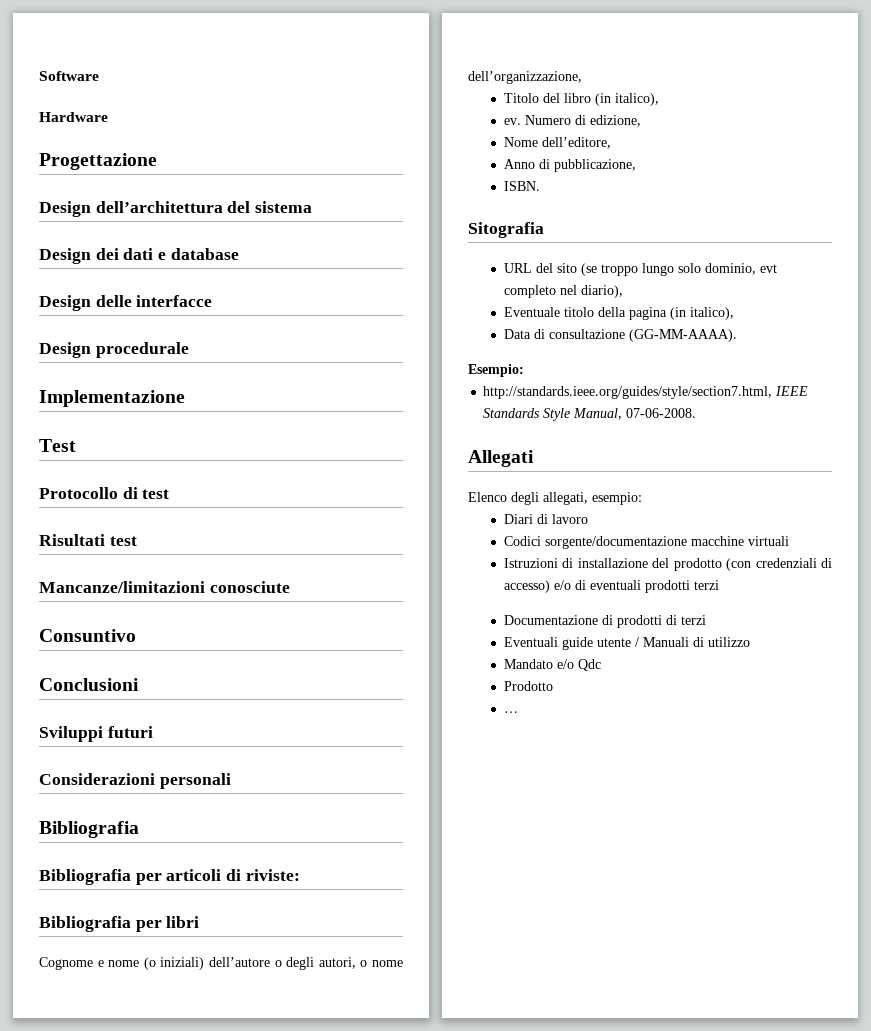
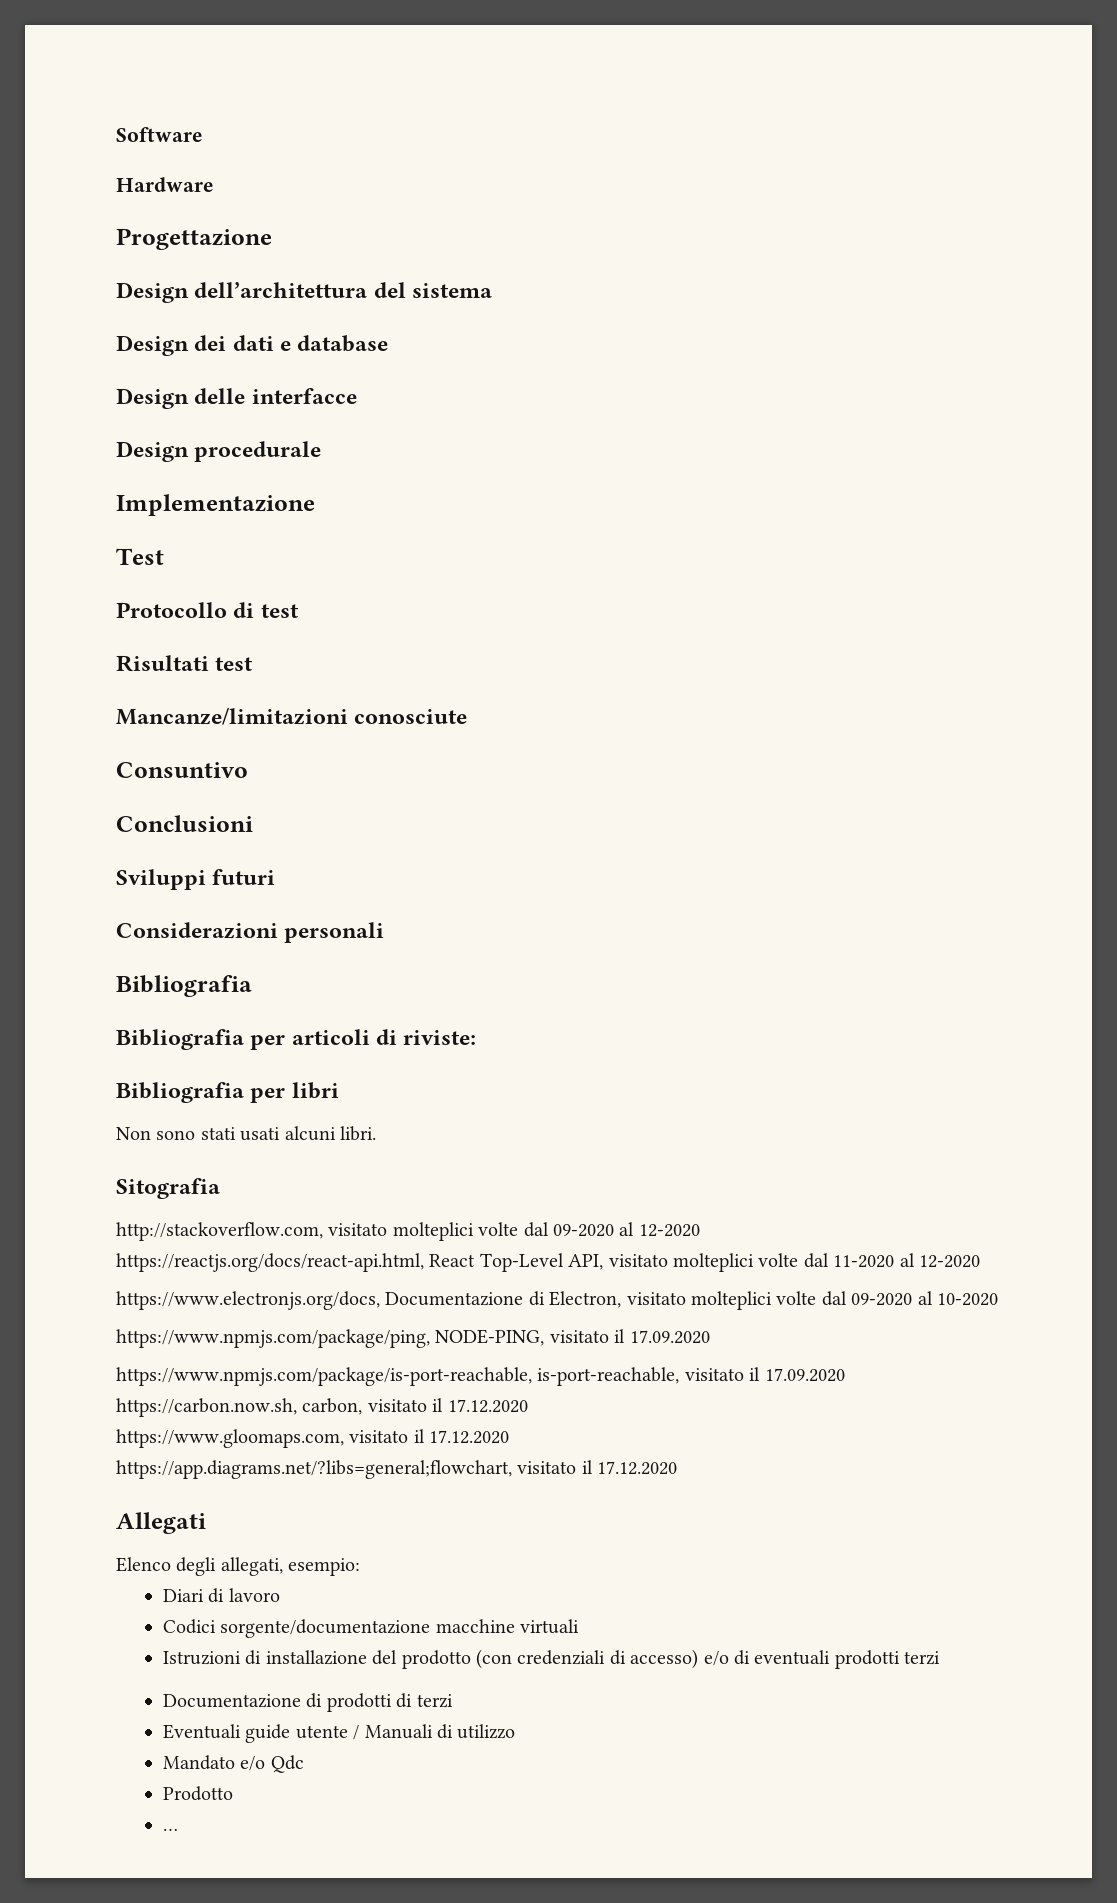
[39,957,403,970] [468,71,582,84] [503,93,659,106] [503,115,641,127] [503,137,611,149] [503,159,636,172] [503,181,540,191] [468,222,544,238] [503,263,777,276] [503,285,623,298] [503,307,734,320] [503,329,737,342] [468,364,524,377] [483,386,809,399] [483,408,697,421] Cognome e nome (o iniziali) dell’autore o degli autori, o nome dell’organizzazione, // Titolo del libro (in italico), // ev. Numero di edizione, // Nome dell’editore, // Anno di pubblicazione, // ISBN. // Sitografia // URL del sito (se troppo lungo solo dominio, evt completo nel diario), // Eventuale titolo della pagina (in italico), // Data di consultazione (GG-MM-AAAA). // Esempio: // http://standards.ieee.org/guides/style/section7.html, IEEE Standards Style Manual, 07-06-2008. -> [116,1126,376,1141] [116,1178,220,1199] [116,1222,700,1241] [116,1253,980,1272] [116,1291,998,1310] [116,1329,710,1348] [116,1367,845,1386] [116,1398,528,1417] [116,1429,510,1448] [116,1460,678,1479] Non sono stati usati alcuni libri. // Sitografia // http://stackoverflow.com, visitato molteplici volte dal 09-2020 al 12-2020 // https://reactjs.org/docs/react-api.html, React Top-Level API, visitato molteplici volte dal 11-2020 al 12-2020 // https://www.electronjs.org/docs, Documentazione di Electron, visitato molteplici volte dal 09-2020 al 10-2020 // https://www.npmjs.com/package/ping, NODE-PING, visitato il 17.09.2020 // https://www.npmjs.com/package/is-port-reachable, is-port-reachable, visitato il 17.09.2020 // https://carbon.now.sh, carbon, visitato il 17.12.2020 // https://www.gloomaps.com, visitato il 17.12.2020 // https://app.diagrams.net/?libs=general;flowchart, visitato il 17.12.2020

